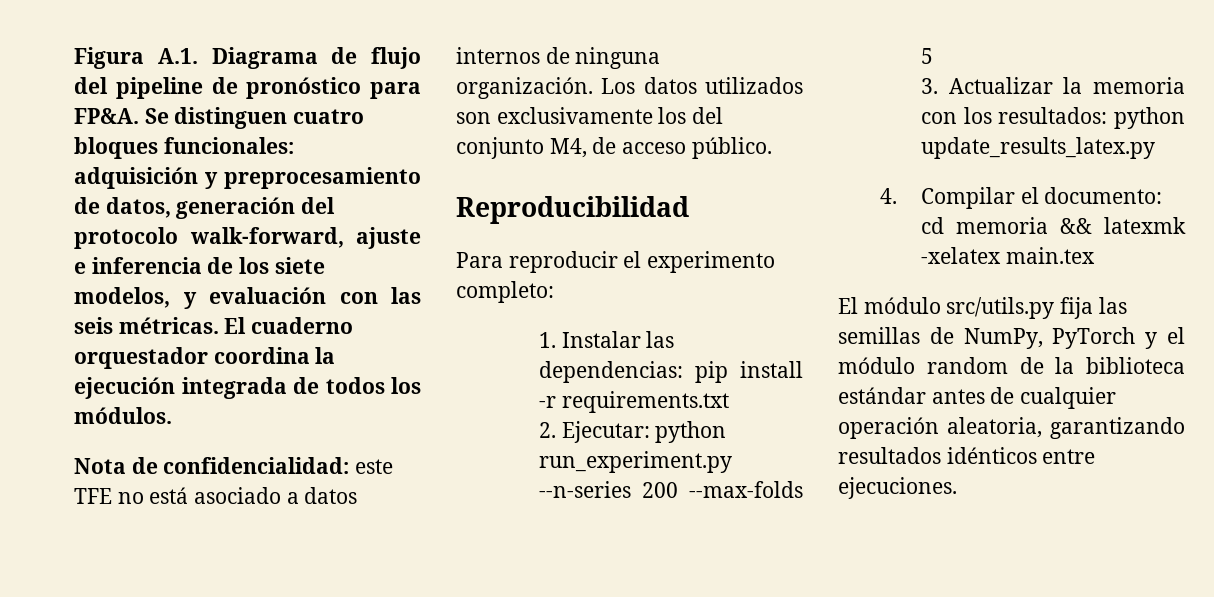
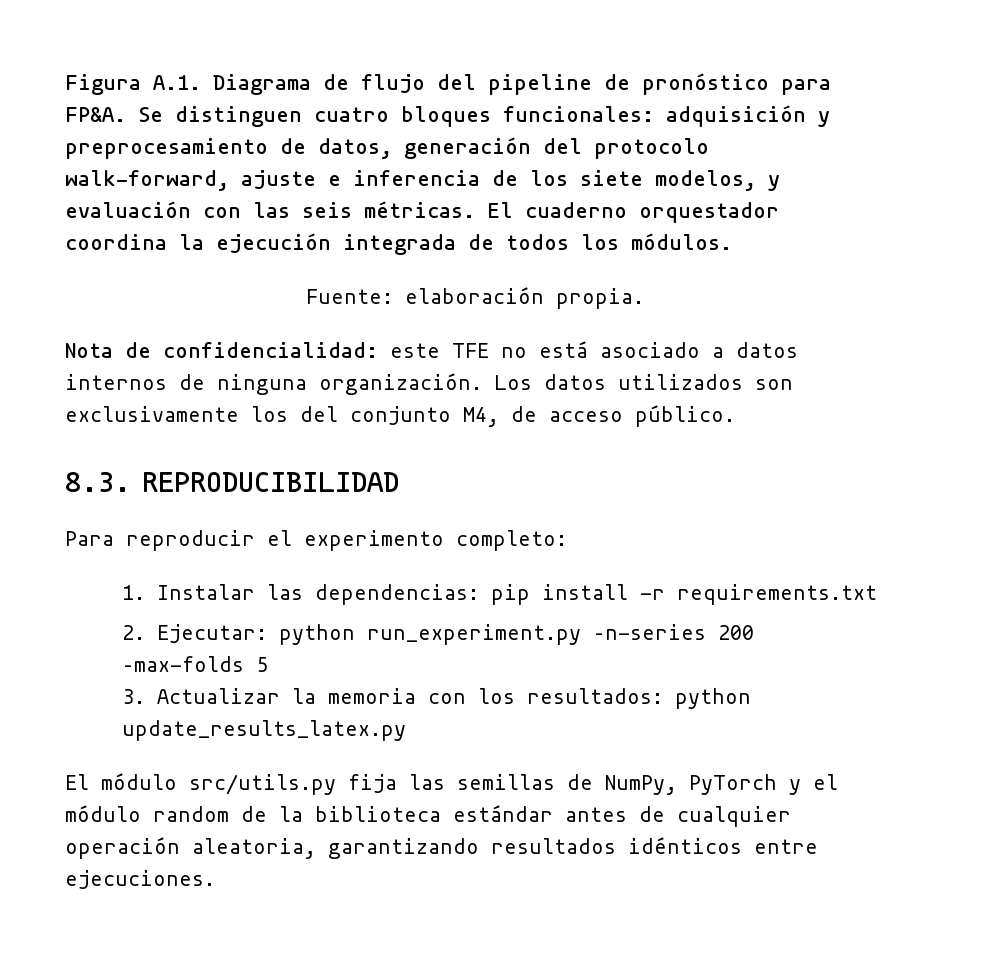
(172, 415) none -> [305,287,644,309] // Fuente: elaboración propia.
[456,196,689,224] Reproducibilidad -> [65,472,399,492] 8.3. REPRODUCIBILIDAD
[539,481,803,498] --n-series 200 --max-folds -> [592,624,754,640] [121,656,244,672] –n-series 200 –max-folds
[879,187,1163,209] [921,217,1186,234] [921,247,1095,264] // 4. Compilar el documento: cd memoria && latexmk -xelatex main.tex -> (406, 730) none

